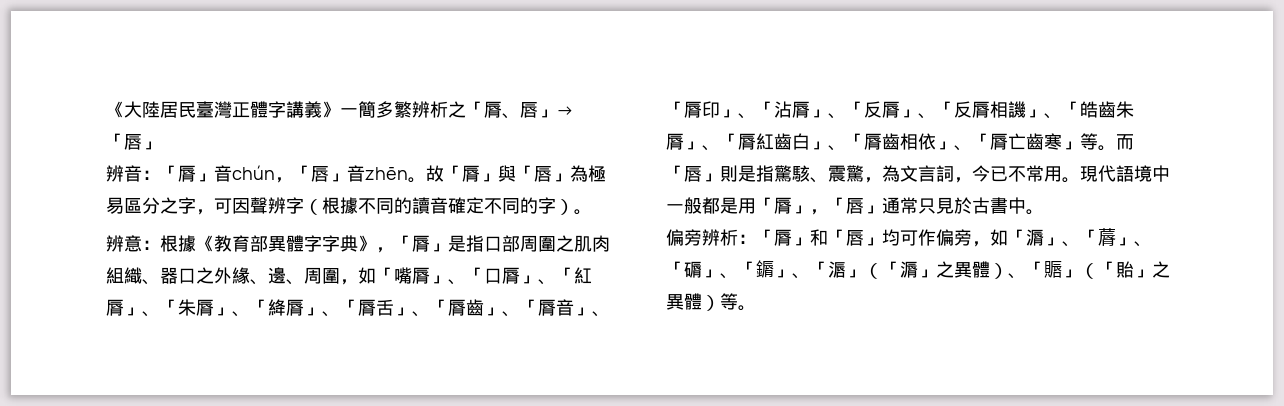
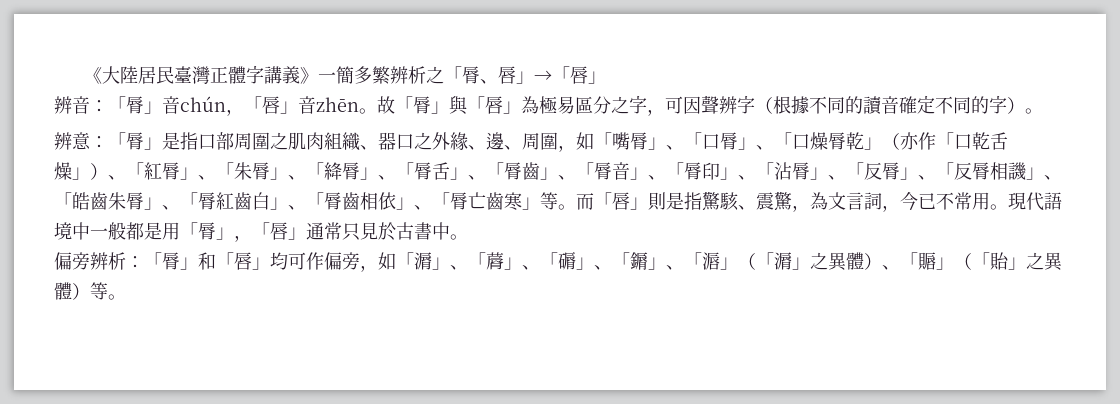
[160,235,394,253] 根據《教育部異體字字典》， -> (108, 142) none
(574, 274) none -> [792,132,1008,150] [54,162,144,180] 口燥脣乾」（亦作「口乾舌燥」）、「

